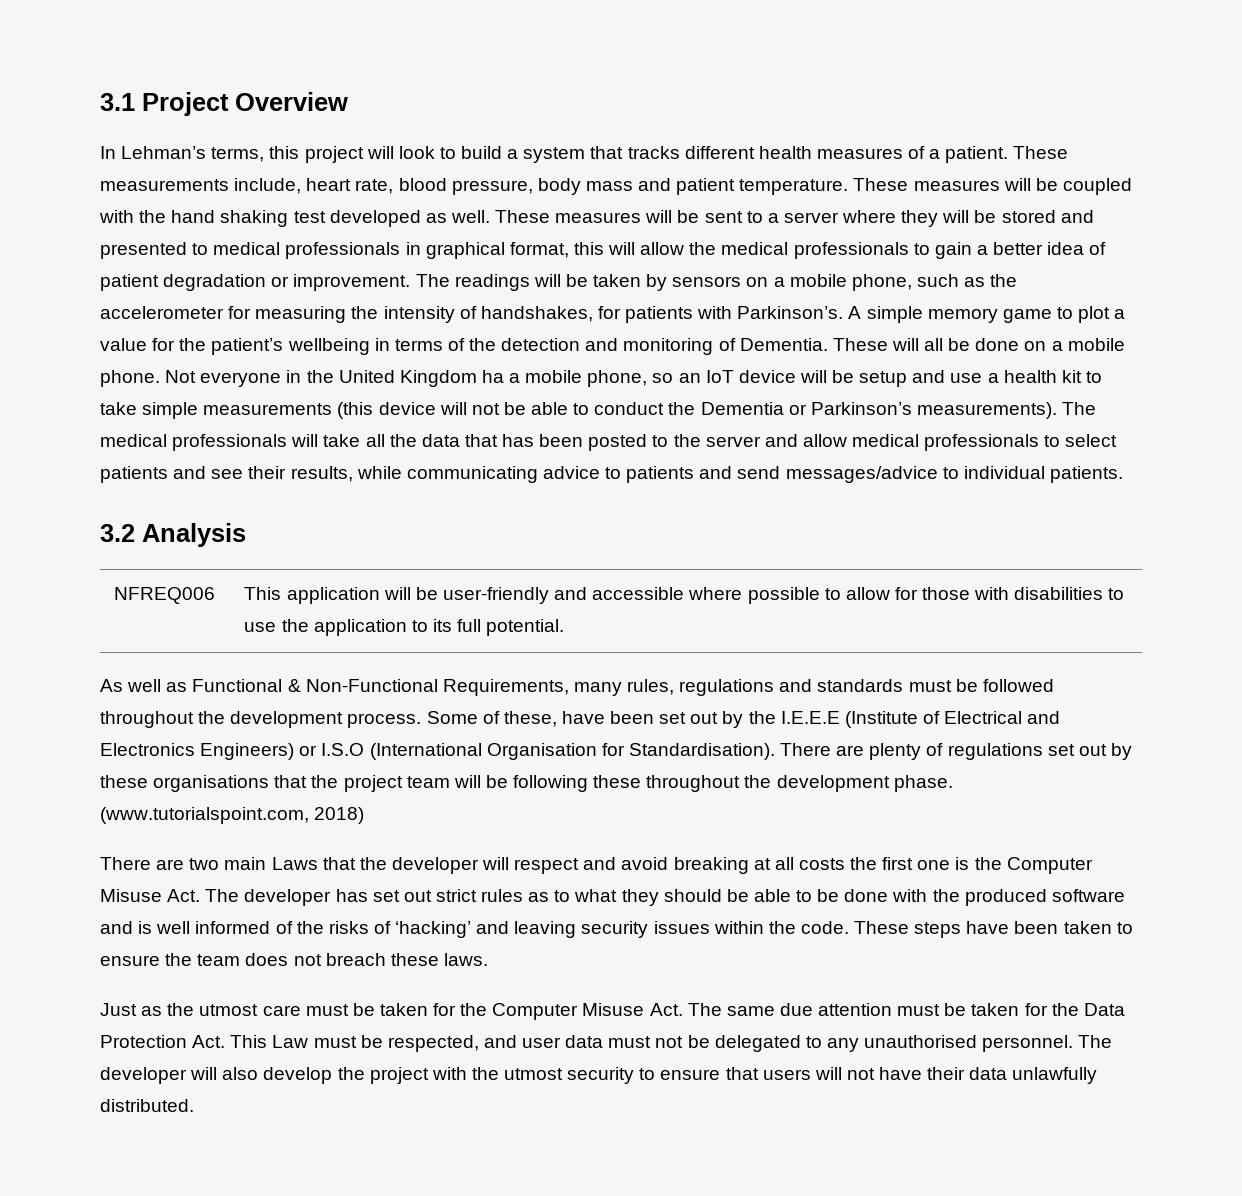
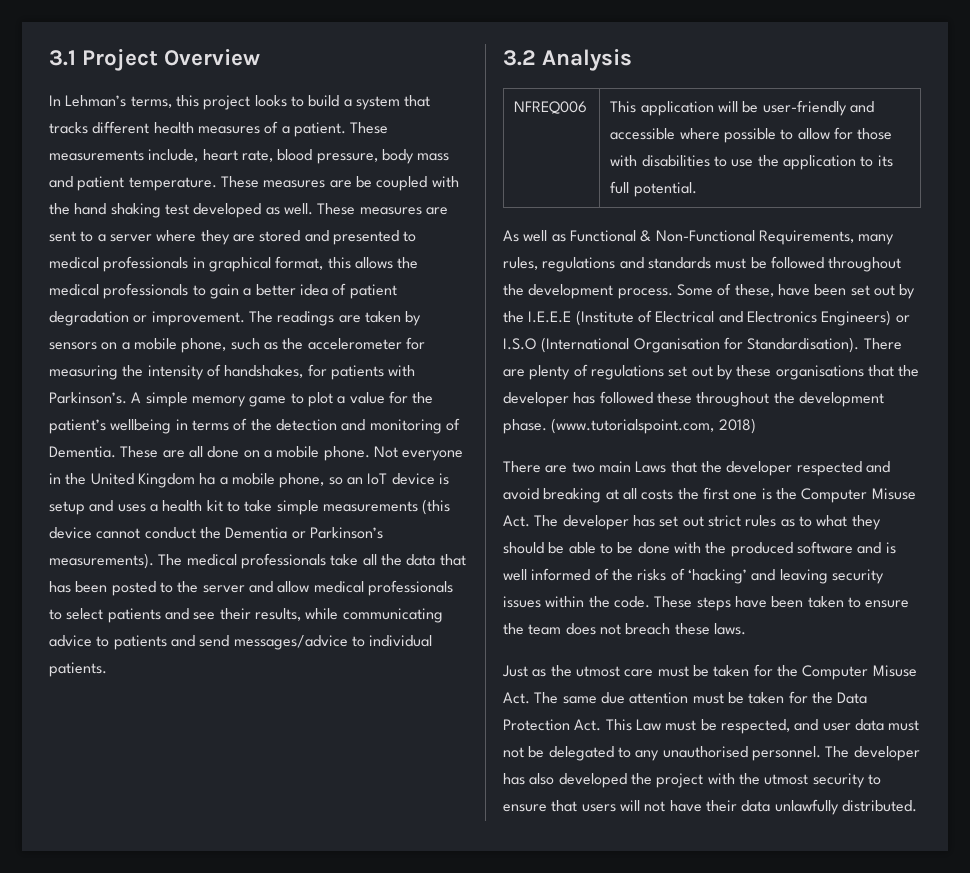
[366,146,435,159] will look -> [254,95,287,107] looks
[1003,178,1031,191] will -> [329,180,352,188] are
[645,210,700,223] will be -> [425,207,448,215] are
[942,210,997,223] will be -> [232,234,255,242] are
[608,242,685,255] will allow -> [354,257,393,269] allows
[533,274,588,287] will be -> [338,315,361,323] are
[891,338,971,351] will all be -> [162,446,203,458] are all
[799,370,855,383] will be -> [438,473,449,485] is
[950,373,983,383] use -> [117,504,146,512] uses
[439,402,590,415] will not be able to -> [96,528,141,539] cannot
[291,434,319,447] will -> (326, 561) none
[343,775,589,792] project team will be following -> [503,391,653,407] developer has followed
[482,857,580,874] will respect -> [796,461,862,476] respected
[190,1067,333,1084] will also develop -> [503,773,627,788] has also developed

